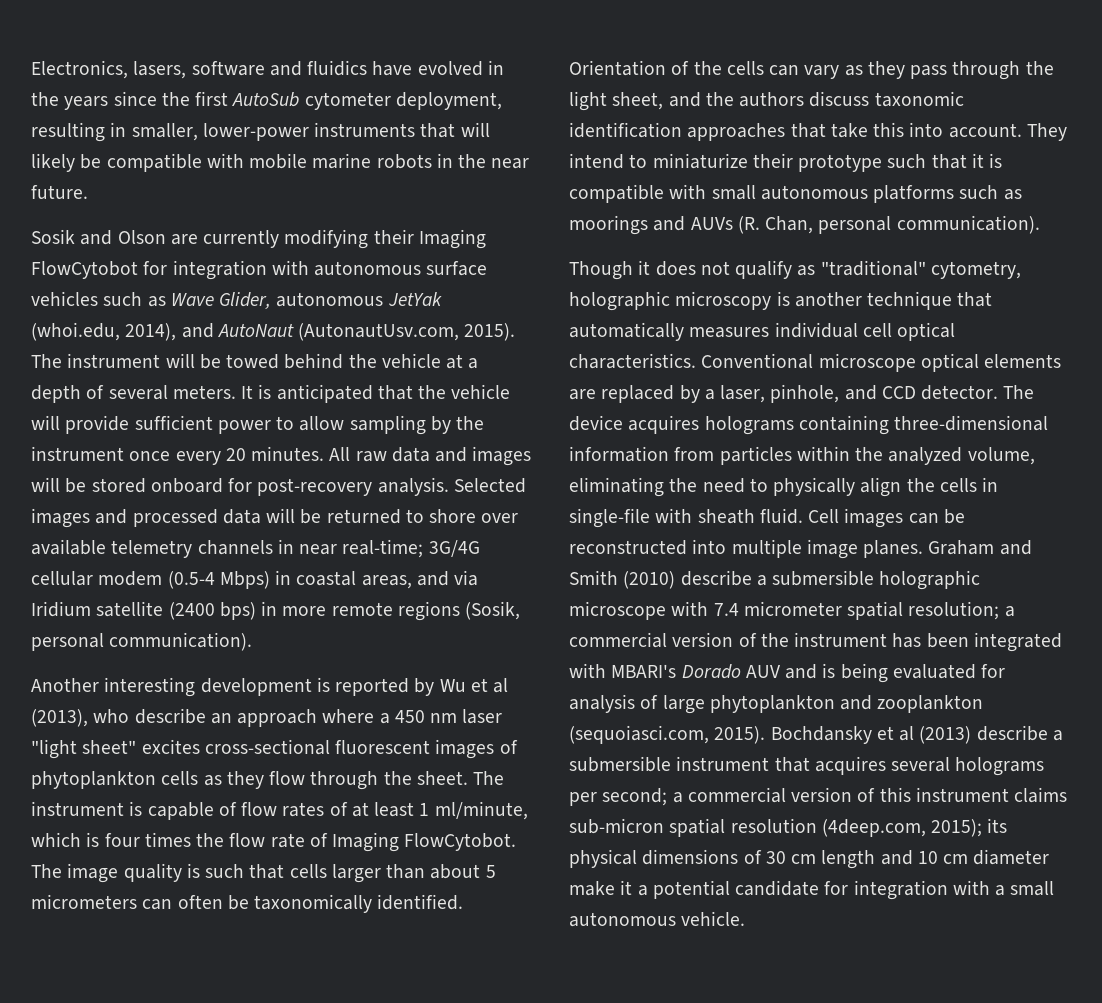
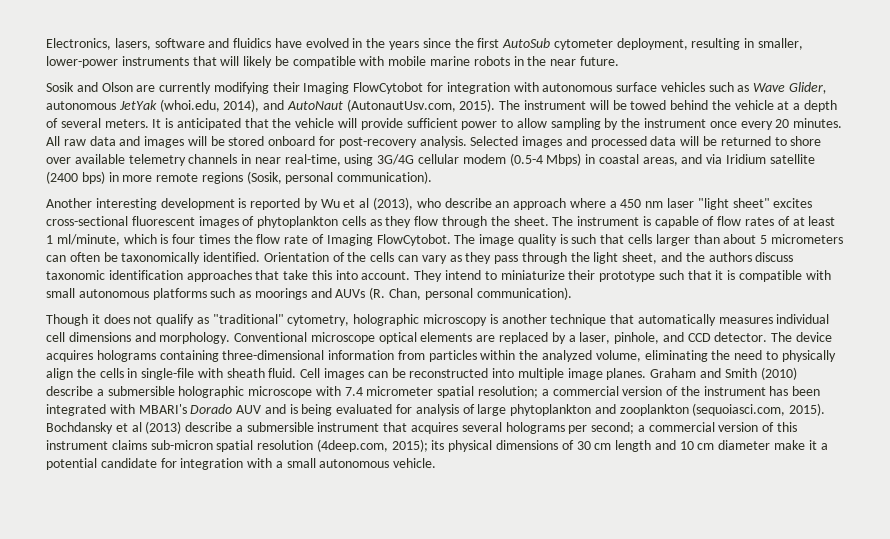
[342,539,424,558] real-time; -> [284,154,374,166] real-time, using
[897,322,956,341] [569,353,696,369] optical characteristics. -> [68,332,231,344] dimensions and morphology.

